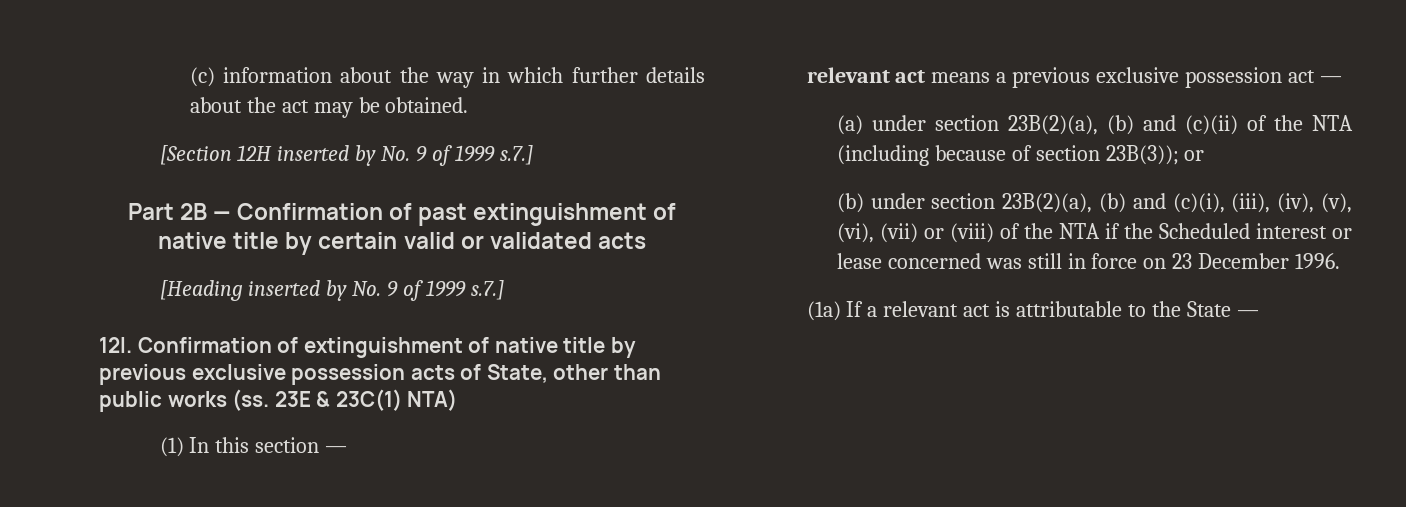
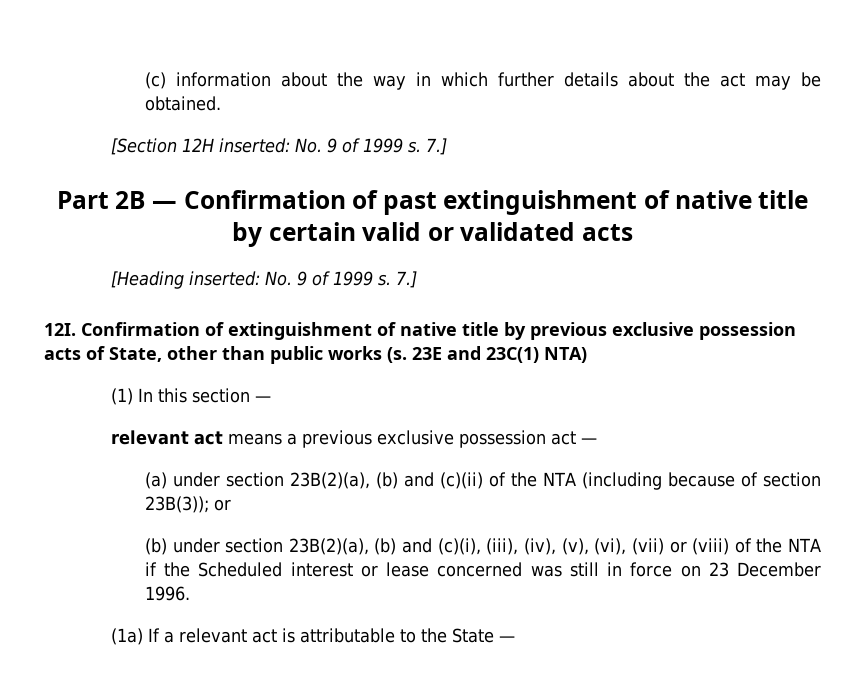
[277,145,534,166] inserted by No. 9 of 1999 s.7.] -> [219,138,448,155] inserted: No. 9 of 1999 s. 7.]
[248,280,505,301] inserted by No. 9 of 1999 s.7.] -> [189,271,418,288] inserted: No. 9 of 1999 s. 7.]
[232,389,331,411] (ss. 23E & -> [387,346,481,363] (s. 23E and

